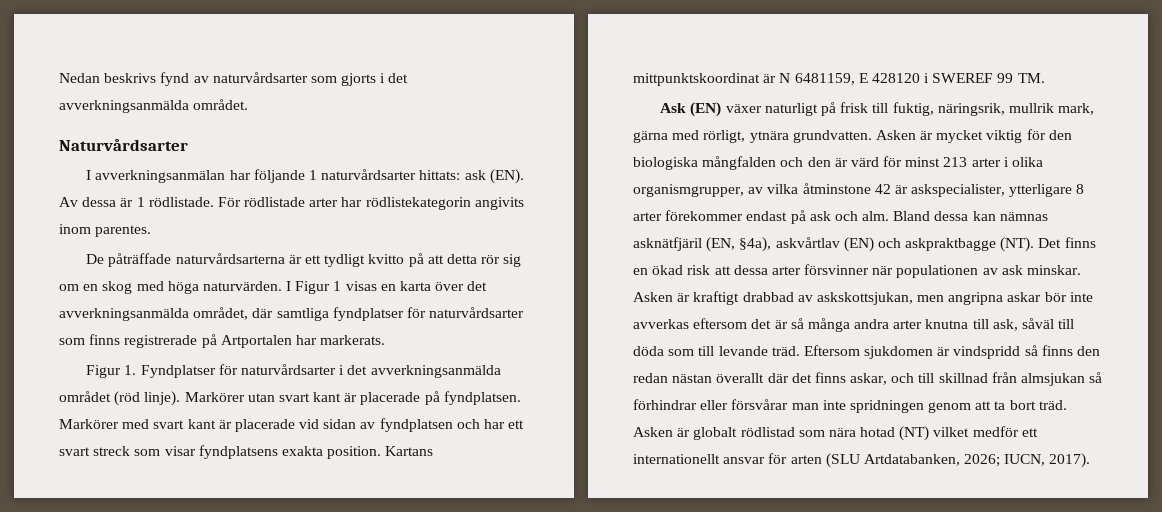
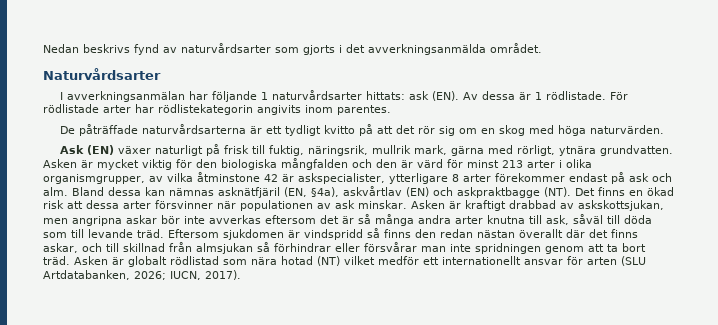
[446,254,477,264] detta -> [395,125,415,134] det
[286,281,488,294] [59,307,525,321] [59,334,386,348] [86,364,501,378] [59,391,521,406] [59,418,525,432] [59,445,434,459] [633,73,1045,86] I Figur 1 visas en karta över det avverkningsanmälda området, där samtliga fyndplatser för naturvårdsarter som finns registrerade på Artportalen har markerats. // Figur 1. Fyndplatser för naturvårdsarter i det avverkningsanmälda området (röd linje). Markörer utan svart kant är placerade på fyndplatsen. Markörer med svart kant är placerade vid sidan av fyndplatsen och har ett svart streck som visar fyndplatsens exakta position. Kartans mittpunktskoordinat är N 6481159, E 428120 i SWEREF 99 TM. -> (664, 129) none

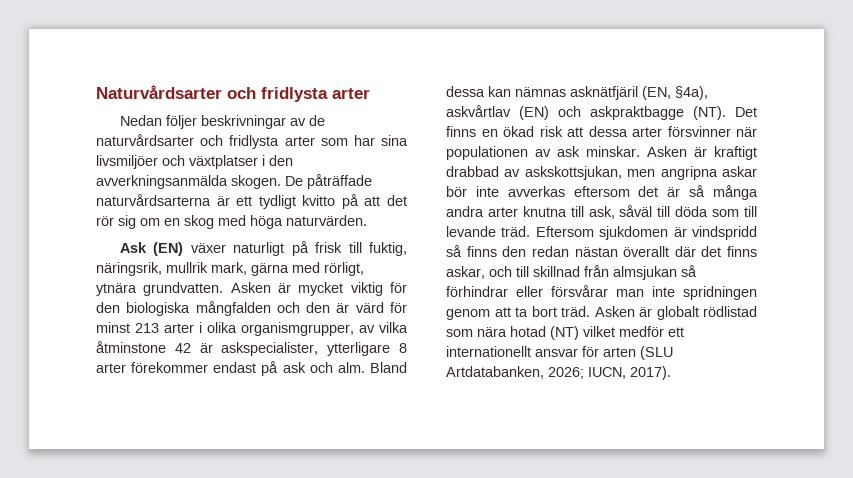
[43,43,542,55] [43,68,161,80] [59,90,628,102] [43,104,391,115] Nedan beskrivs fynd av naturvårdsarter som gjorts i det avverkningsanmälda området. // Naturvårdsarter // I avverkningsanmälan har följande 1 naturvårdsarter hittats: ask (EN). Av dessa är 1 rödlistade. För rödlistade arter har rödlistekategorin angivits inom parentes. // -> [96,85,370,102] [119,115,325,129] [96,134,408,149] [96,155,293,169] [96,175,281,189] Naturvårdsarter och fridlysta arter // Nedan följer beskrivningar av de naturvårdsarter och fridlysta arter som har sina livsmiljöer och växtplatser i den avverkningsanmälda skogen.

